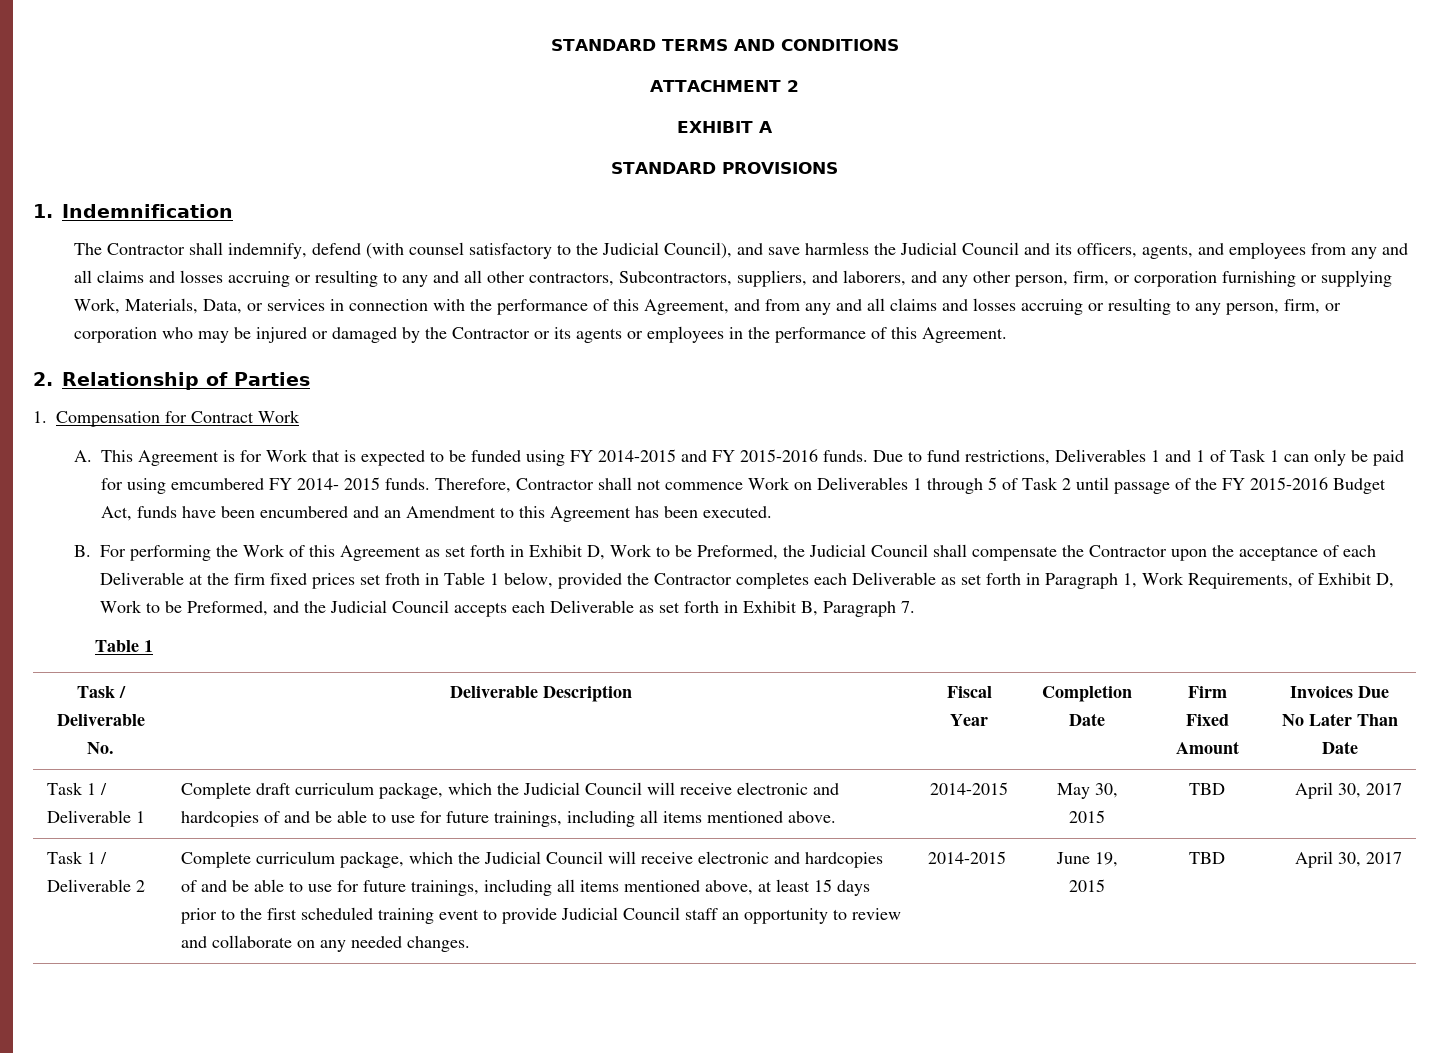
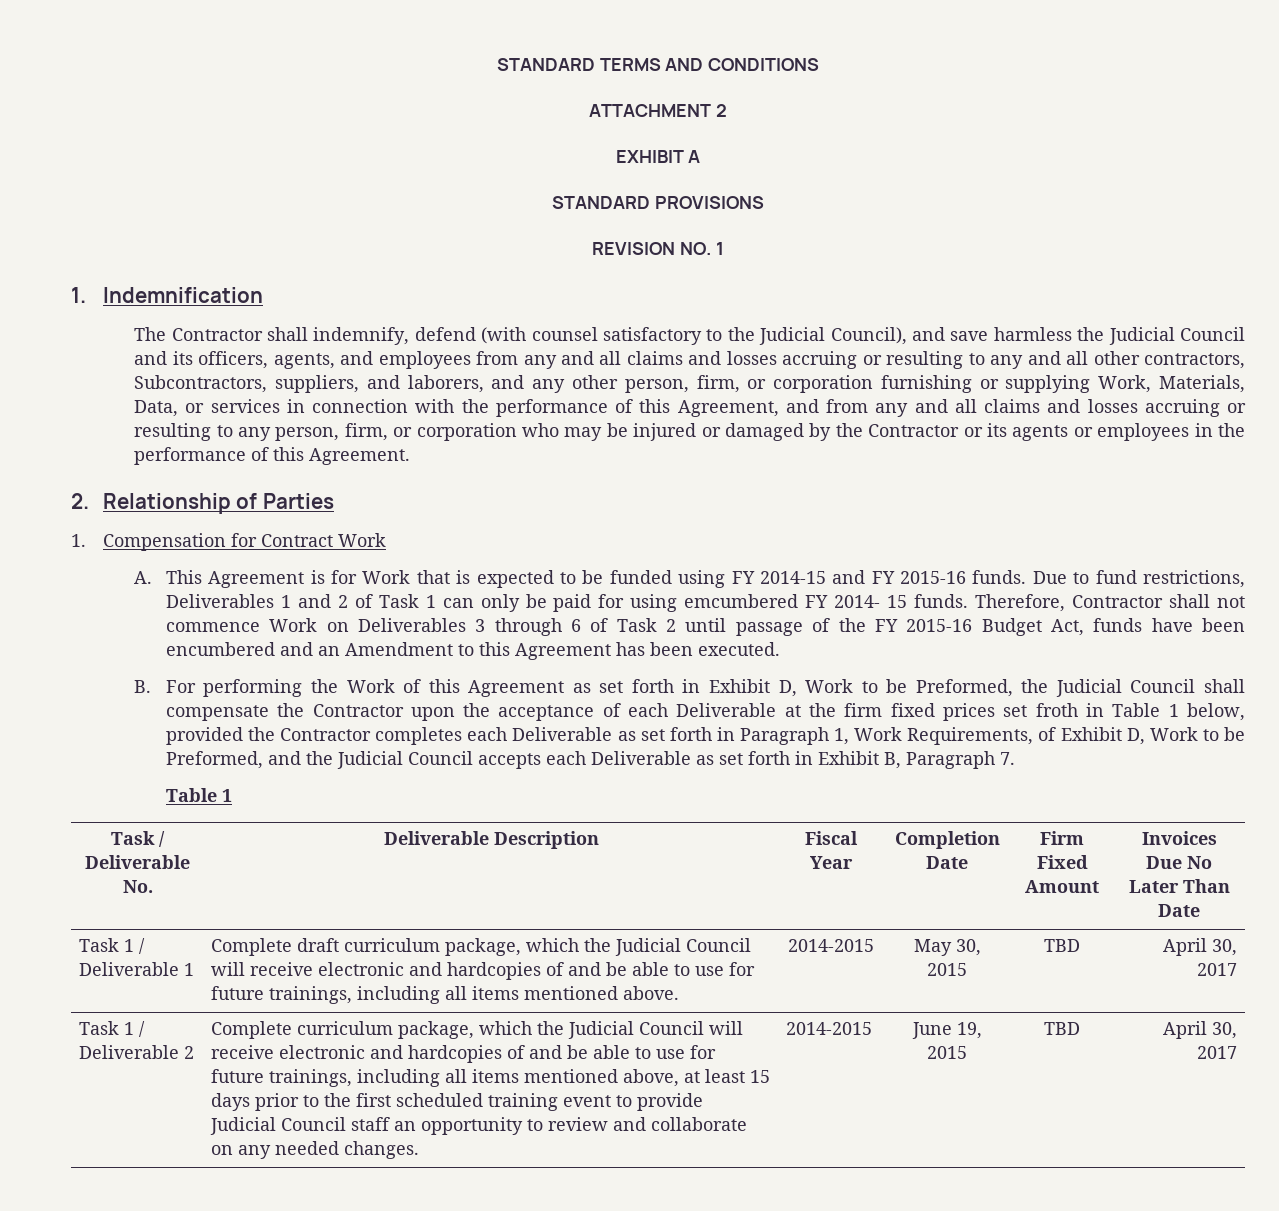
(838, 168) none -> [592,242,724,255] // REVISION NO. 1
[598,449,677,462] 2014-2015 -> [759,571,826,584] 2014-15
[740,449,819,462] 2015-2016 -> [900,571,967,584] 2015-16
[1196,450,1206,462] 1 -> [337,595,348,608] 2
[344,477,381,490] 2015 -> [887,595,908,608] 15
[913,477,998,494] 1 through 5 -> [475,618,582,636] 3 through 6
[1250,477,1329,490] 2015-2016 -> [906,619,973,632] 2015-16

